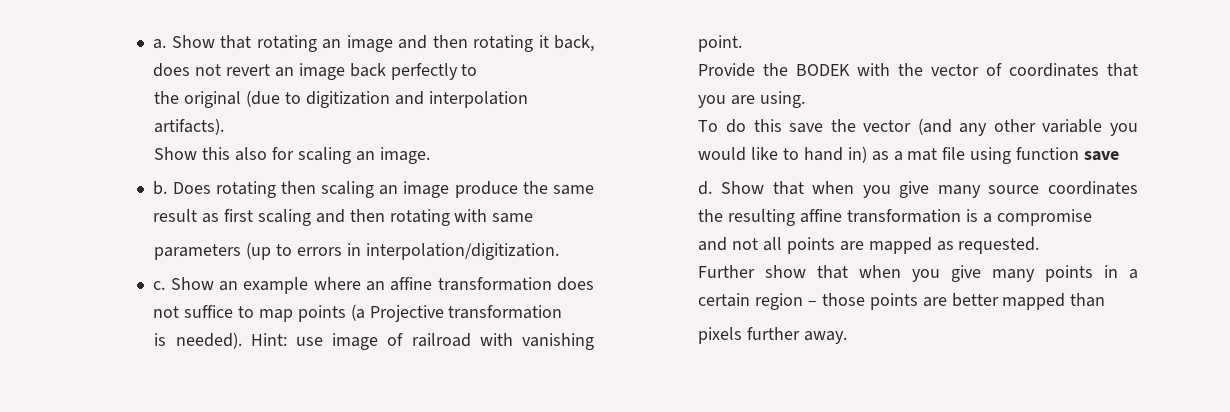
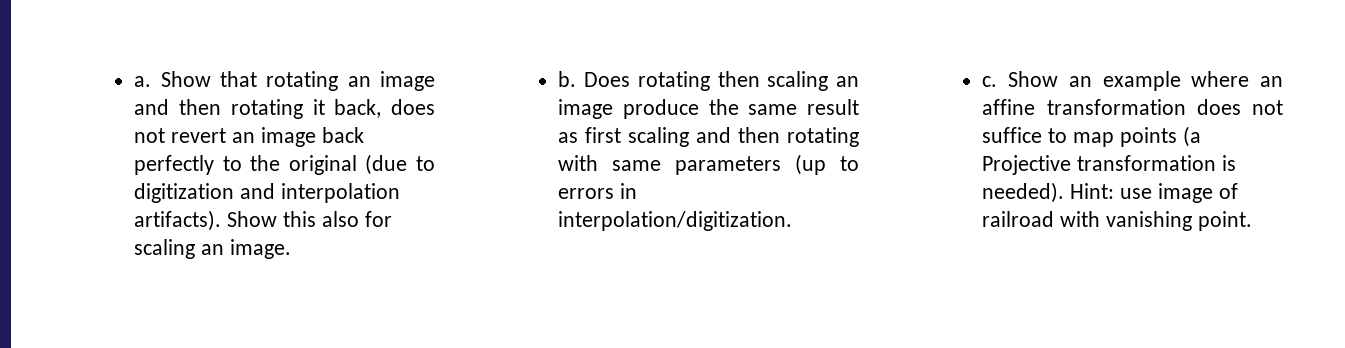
(478, 70) // -> (242, 163) none
(225, 126) // -> (222, 220) none
(534, 218) // -> (662, 165) none
(563, 312) // -> (1217, 163) none
[698,63,1138,77] [698,91,806,108] [698,118,1138,136] [698,146,1119,164] [698,181,1138,198] [698,209,1092,226] [698,237,1040,254] [698,265,1138,282] [698,293,1106,310] [698,327,848,344] // Provide the BODEK with the vector of coordinates that you are using. // To do this save the vector (and any other variable you would like to hand in) as a mat file using function save // d. Show that when you give many source coordinates the resulting affine transformation is a compromise // and not all points are mapped as requested. // Further show that when you give many points in a certain region – those points are better mapped than // pixels further away. -> (1252, 221) none

